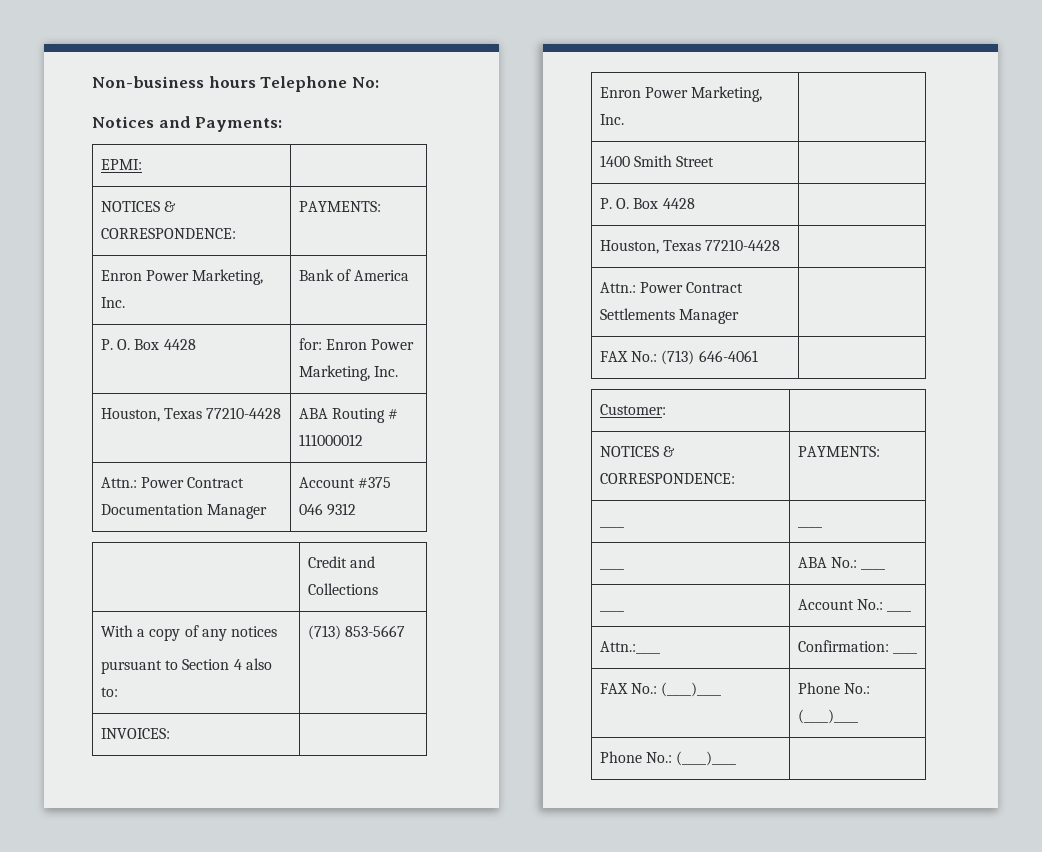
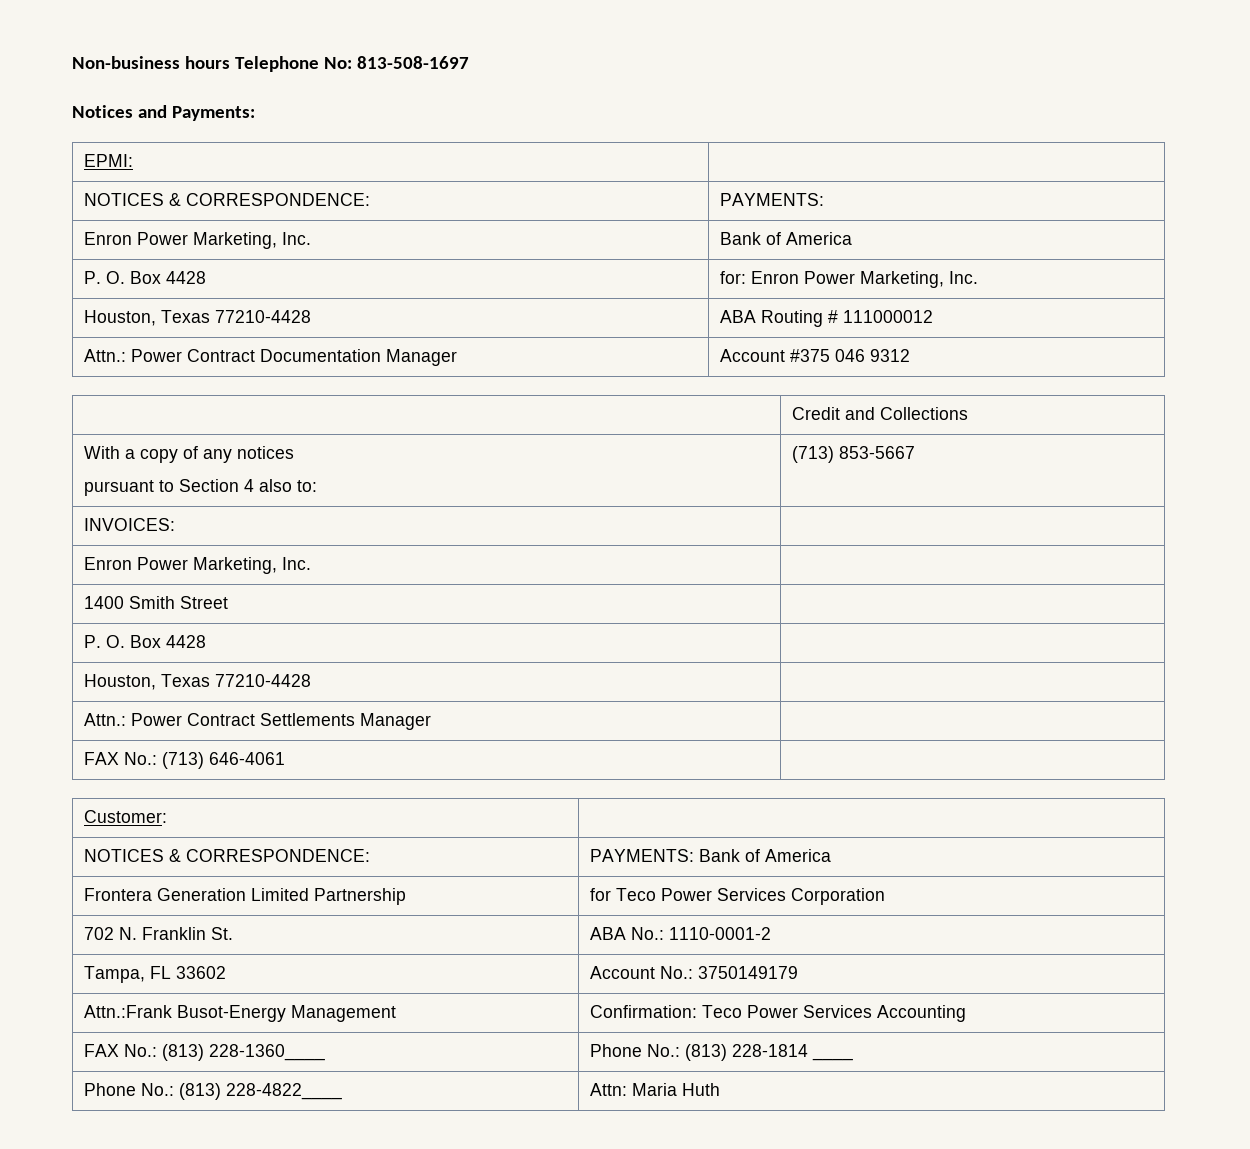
(379, 82) none -> [356,56,469,69] 813-508-1697
[599,526,624,528] [797,526,822,528] [599,568,624,570] [797,557,858,568] [861,568,886,570] [599,610,624,612] [797,599,884,610] [887,610,912,612] [599,641,660,654] [797,640,889,652] [893,652,918,654] [599,682,722,697] [797,682,871,694] [797,709,858,724] [599,751,737,766] // ____ | ____ // ____ | ABA No.: ____ // ____ | Account No.: ____ // Attn.:____ | Confirmation: ____ // FAX No.: (____)____ | Phone No.: (____)____ // Phone No.: (____)____ | -> [699,849,832,862] [84,888,407,905] [590,888,886,905] [84,927,234,940] [590,927,772,940] [84,966,227,983] [590,966,799,979] [84,1005,397,1022] [590,1005,967,1022] [84,1044,326,1061] [590,1044,809,1061] [812,1057,854,1061] [84,1083,343,1100] [590,1083,721,1096] Bank of America // Frontera Generation Limited Partnership | for Teco Power Services Corporation // 702 N. Franklin St. | ABA No.: 1110-0001-2 // Tampa, FL 33602 | Account No.: 3750149179 // Attn.:Frank Busot-Energy Management | Confirmation: Teco Power Services Accounting // FAX No.: (813) 228-1360____ | Phone No.: (813) 228-1814 ____ // Phone No.: (813) 228-4822____ | Attn: Maria Huth

